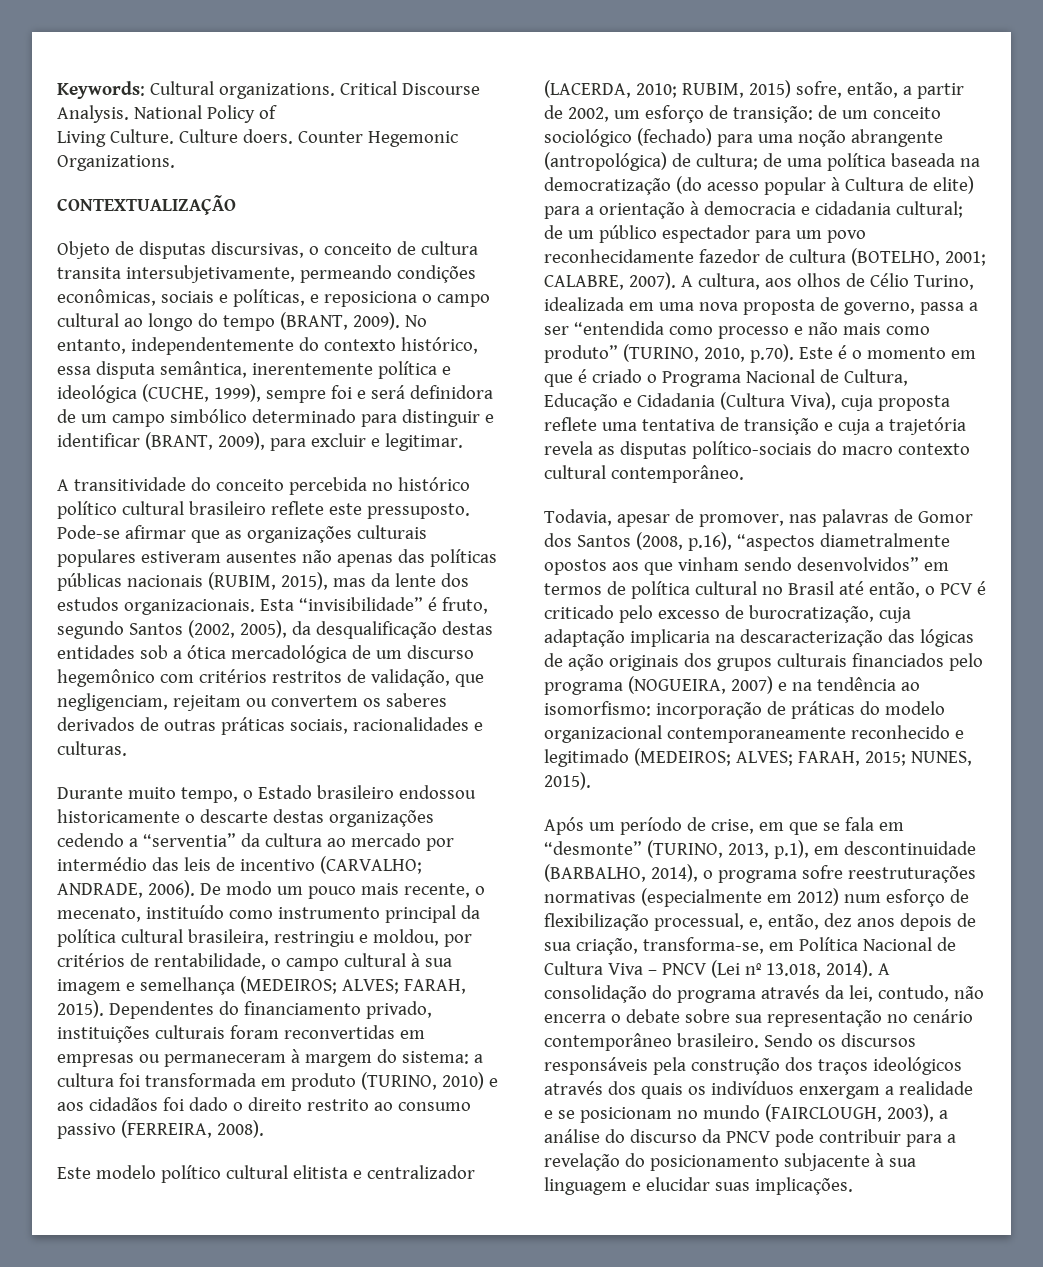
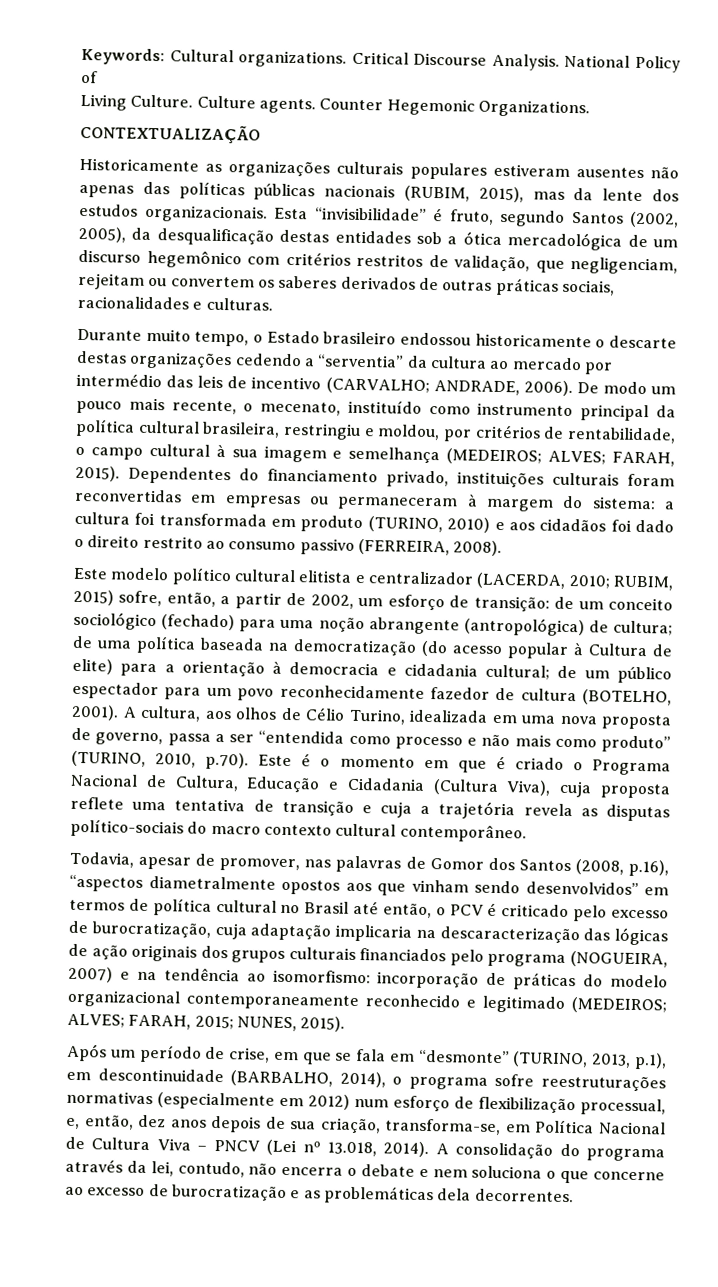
[242,129,293,144] doers. -> [258,98,316,114] agents.
[57,241,478,259] [57,265,476,283] [57,289,490,307] [57,312,427,331] [57,337,478,355] [57,361,451,379] [57,384,493,403] [57,409,494,427] [57,432,463,451] [57,477,470,495] [57,501,470,519] [57,525,220,543] Objeto de disputas discursivas, o conceito de cultura transita intersubjetivamente, permeando condições econômicas, sociais e políticas, e reposiciona o campo cultural ao longo do tempo (BRANT, 2009). No entanto, independentemente do contexto histórico, essa disputa semântica, inerentemente política e ideológica (CUCHE, 1999), sempre foi e será definidora de um campo simbólico determinado para distinguir e identificar (BRANT, 2009), para excluir e legitimar. // A transitividade do conceito percebida no histórico político cultural brasileiro reflete este pressuposto. Pode-se afirmar que -> [79,157,199,172] Historicamente
[944,251,986,266] [544,272,676,290] 2001; CALABRE, 2007). -> [71,704,119,721] 2001).
[684,1009,973,1027] [544,1033,916,1051] [544,1057,962,1075] [544,1081,973,1099] [544,1104,948,1123] [544,1129,956,1147] [544,1153,916,1171] [544,1177,853,1195] sobre sua representação no cenário contemporâneo brasileiro. Sendo os discursos responsáveis pela construção dos traços ideológicos através dos quais os indivíduos enxergam a realidade e se posicionam no mundo (FAIRCLOUGH, 2003), a análise do discurso da PNCV pode contribuir para a revelação do posicionamento subjacente à sua linguagem e elucidar suas implicações. -> [418,1165,666,1184] [65,1184,574,1205] e nem soluciona o que concerne ao excesso de burocratização e as problemáticas dela decorrentes.

